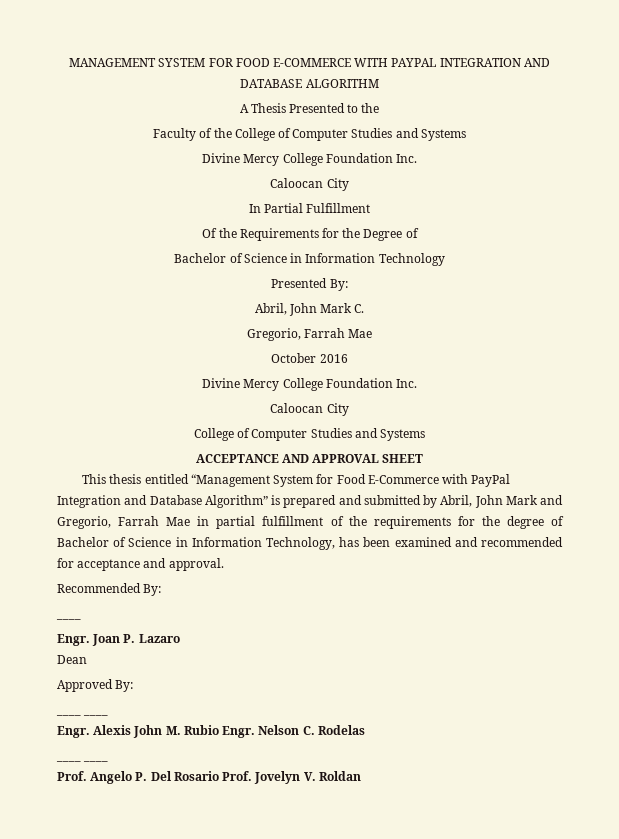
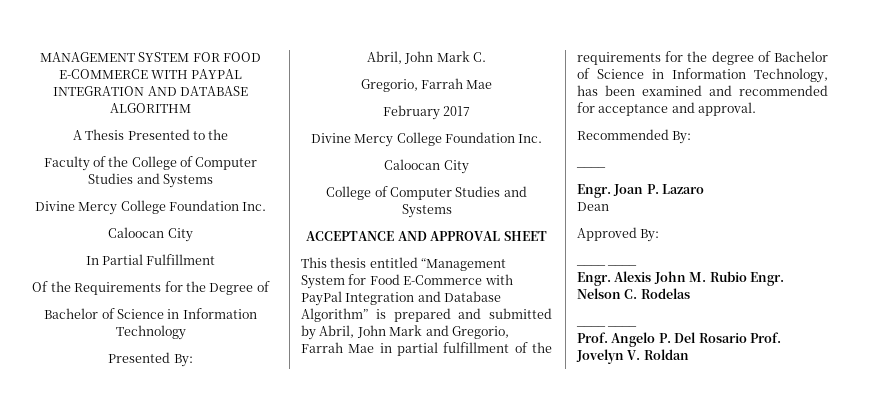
[271,353,348,363] October 2016 -> [382,105,471,120] February 2017

